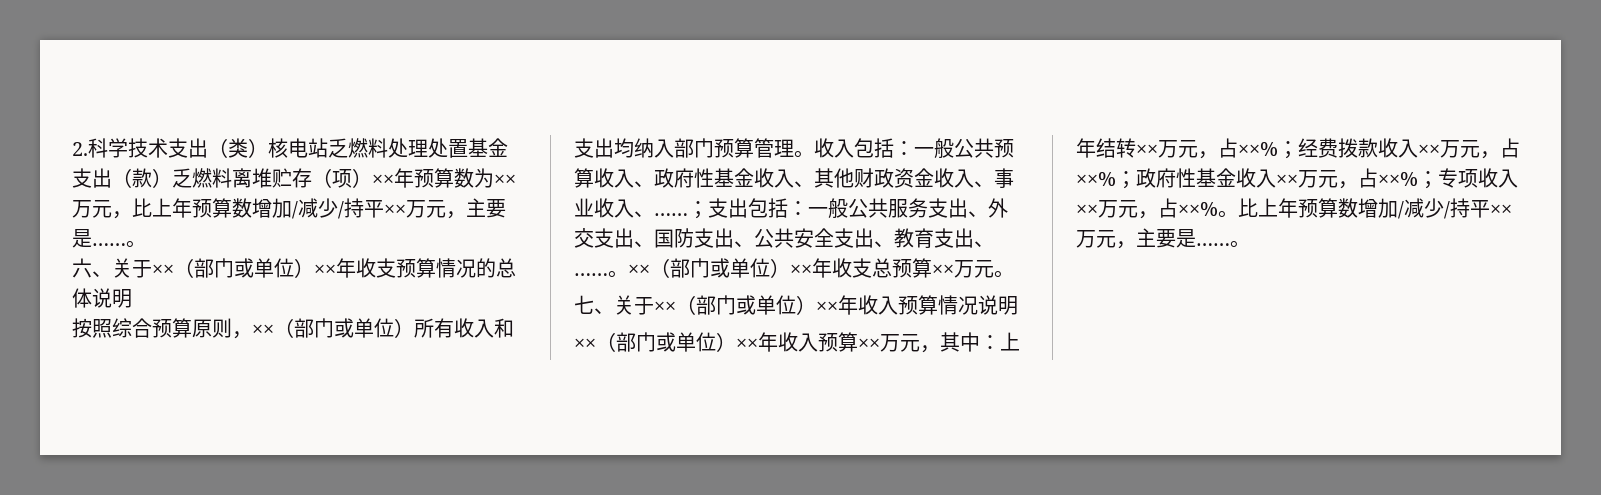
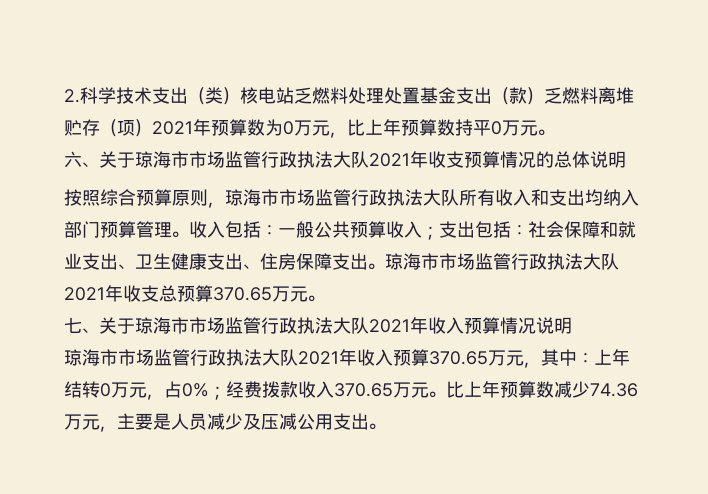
[372,174,394,186] ×× -> [152,121,193,135] 2021
[494,174,516,186] ×× -> [283,121,294,135] 0
[252,198,506,219] [72,229,146,248] [72,258,336,278] 增加/减少/持平××万元，主要是……。 // 六、关于××（部门或单位）×× -> [455,119,555,136] [64,151,410,168] 持平0万元。 // 六、关于琼海市市场监管行政执法大队2021
[252,318,414,338] ××（部门或单位） -> [225,189,459,206] 琼海市市场监管行政执法大队
[634,168,1014,188] [574,198,1008,219] [574,228,994,248] [574,258,812,278] 、政府性基金收入、其他财政资金收入、事业收入、……；支出包括：一般公共服务支出、外交支出、国防支出、公共安全支出、教育支出、……。××（部门或单位）×× -> [422,221,636,240] [64,253,619,270] [64,287,105,301] ；支出包括：社会保障和就业支出、卫生健康支出、住房保障支出。琼海市市场监管行政执法大队2021
[932,264,954,276] ×× -> [213,287,272,301] 370.65
[654,295,838,315] ××（部门或单位）×× -> [135,317,410,334] 琼海市市场监管行政执法大队2021
[574,332,880,352] ××（部门或单位）××年收入预算×× -> [64,349,488,366] 琼海市市场监管行政执法大队2021年收入预算370.65
[1136,138,1278,159] ××万元，占××% -> [100,381,209,400] 0万元，占0%
[1418,138,1520,159] [1076,168,1518,189] [1076,198,1512,219] [1076,228,1230,249] ××万元，占××%；政府性基金收入××万元，占××%；专项收入××万元，占××%。比上年预算数增加/减少/持平××万元，主要是…… -> [334,381,638,398] [64,413,369,432] 370.65万元。比上年预算数减少74.36万元，主要是人员减少及压减公用支出

